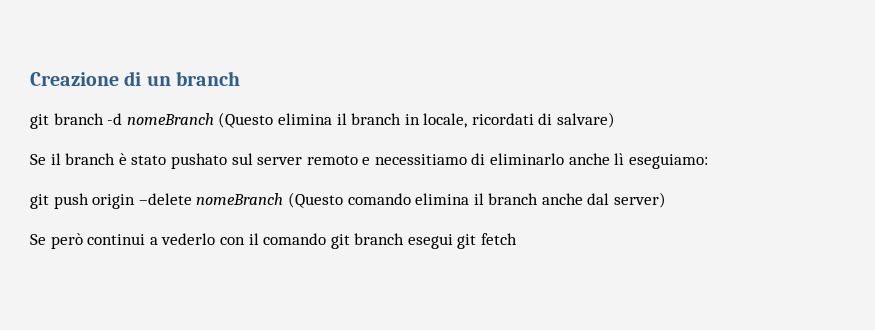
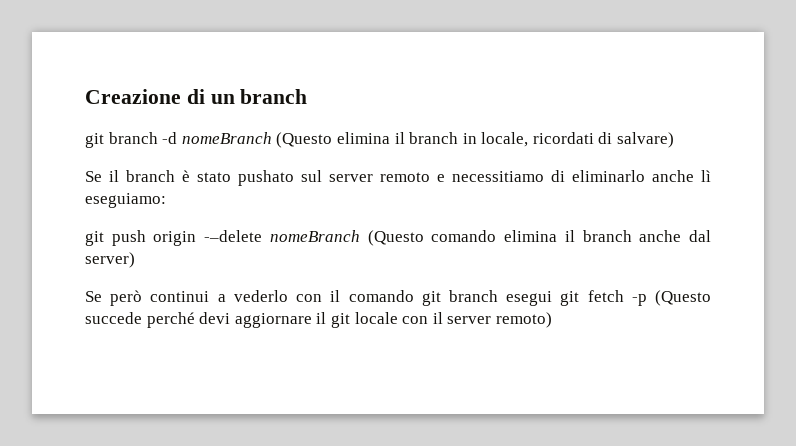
[138,193,192,205] –delete -> [204,230,263,242] -–delete
(518, 239) none -> [631,290,711,306] [85,312,552,328] -p (Questo succede perché devi aggiornare il git locale con il server remoto)

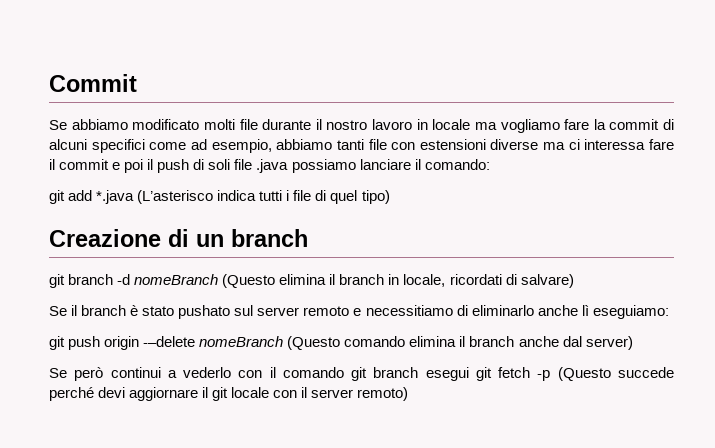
(85, 96) none -> [49,74,137,92] [49,119,674,133] [49,139,674,153] [49,159,490,173] [49,190,390,204] Commit // Se abbiamo modificato molti file durante il nostro lavoro in locale ma vogliamo fare la commit di alcuni specifici come ad esempio, abbiamo tanti file con estensioni diverse ma ci interessa fare il commit e poi il push di soli file .java possiamo lanciare il comando: // git add *.java (L’asterisco indica tutti i file di quel tipo) //

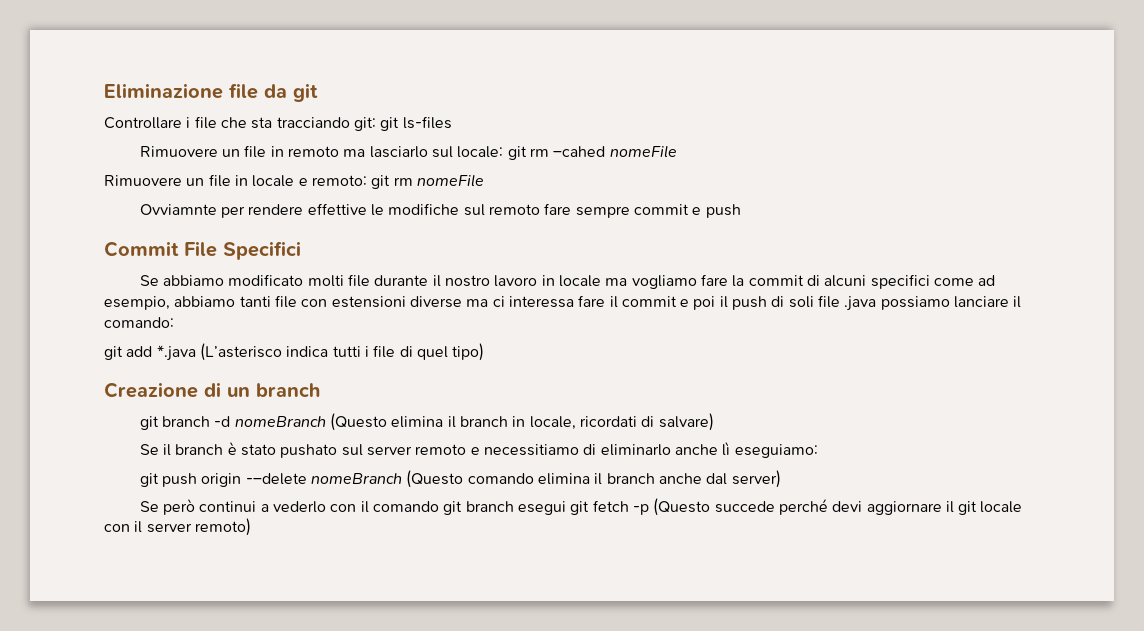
(49, 83) none -> [104,83,318,102] [104,116,452,131] [139,145,677,160] [104,174,484,189] [139,203,741,218] Eliminazione file da git // Controllare i file che sta tracciando git: git ls-files // Rimuovere un file in remoto ma lasciarlo sul locale: git rm –cahed nomeFile // Rimuovere un file in locale e remoto: git rm nomeFile // Ovviamnte per rendere effettive le modifiche sul remoto fare sempre commit e push //
(137, 83) none -> [184,241,301,260] File Specifici

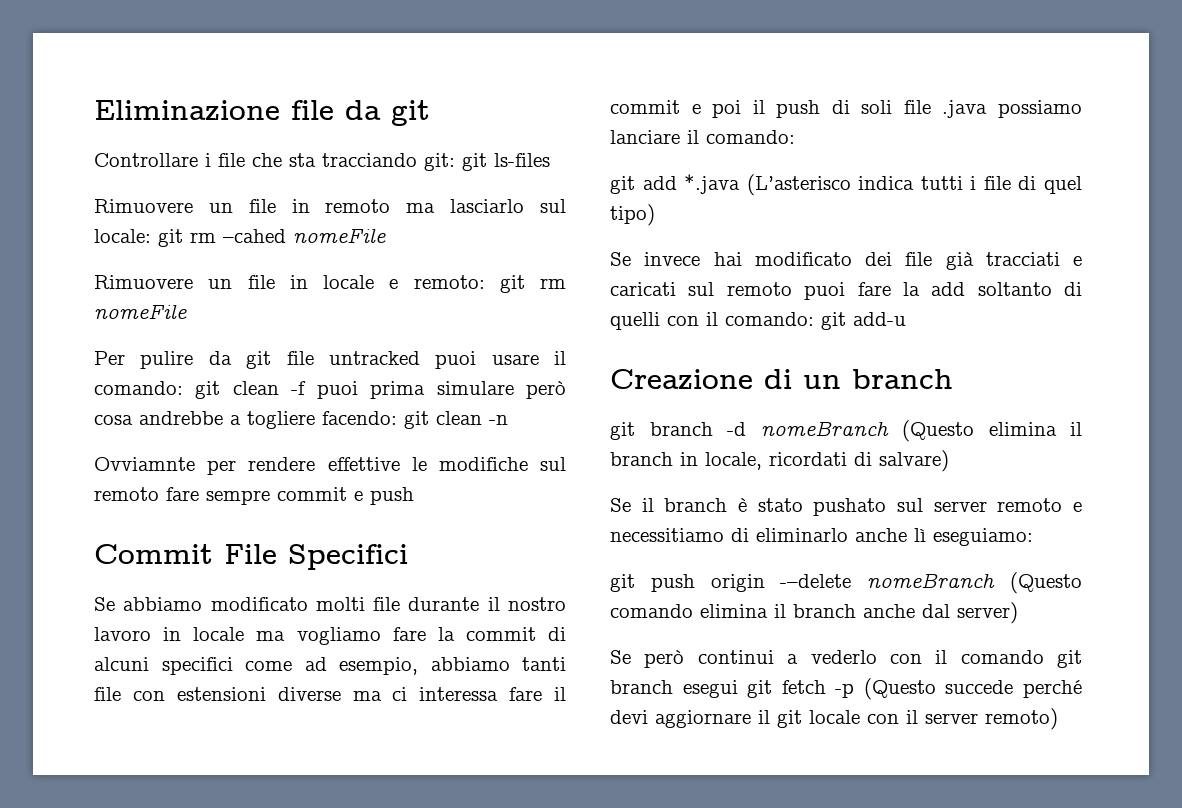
(484, 180) none -> [94,351,566,369] [94,381,566,399] [94,411,508,429] // Per pulire da git file untracked puoi usare il comando: git clean -f puoi prima simulare però cosa andrebbe a togliere facendo: git clean -n
(485, 352) none -> [610,252,1082,270] [610,282,1082,300] [610,312,906,330] // Se invece hai modificato dei file già tracciati e caricati sul remoto puoi fare la add soltanto di quelli con il comando: git add-u

